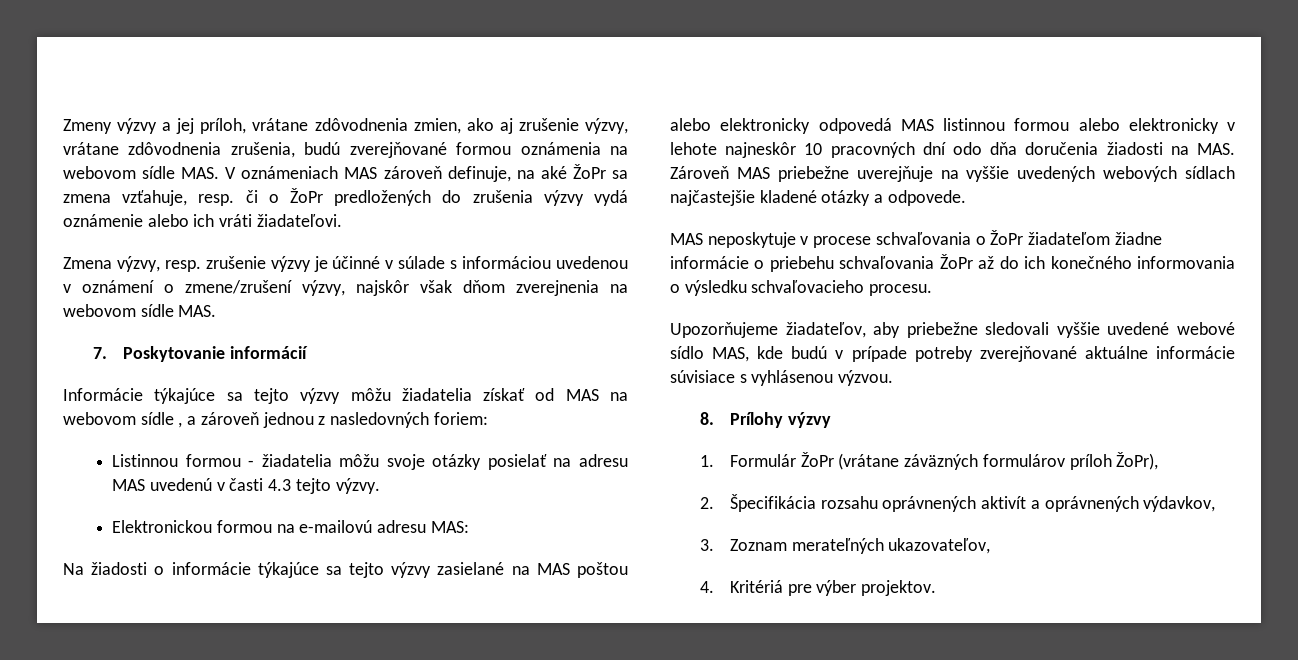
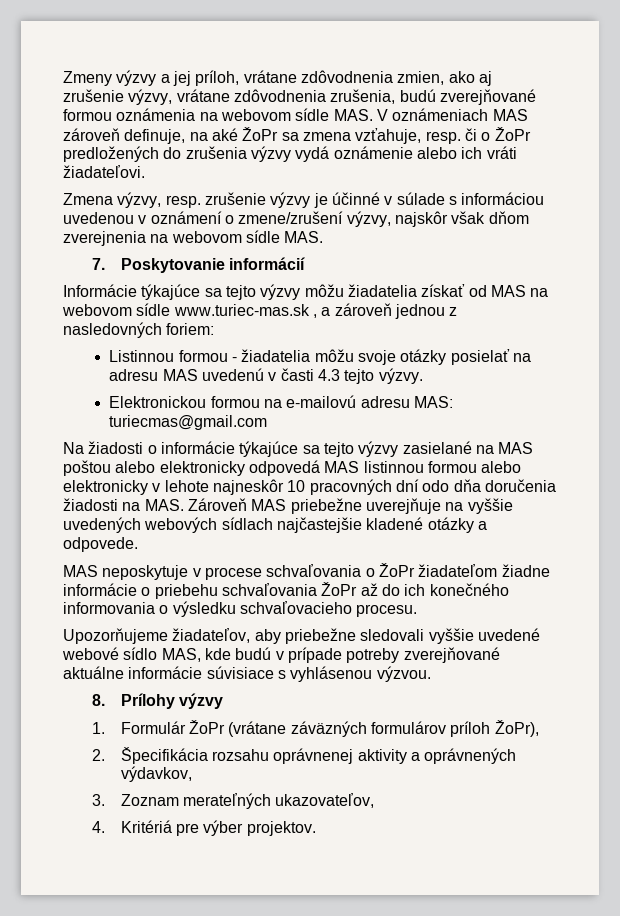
(174, 418) none -> [173,304,310,316] www.turiec-mas.sk
(469, 527) none -> [109,415,268,430] turiecmas@gmail.com
[882,496,1027,512] oprávnených aktivít -> [273,748,407,764] oprávnenej aktivity

